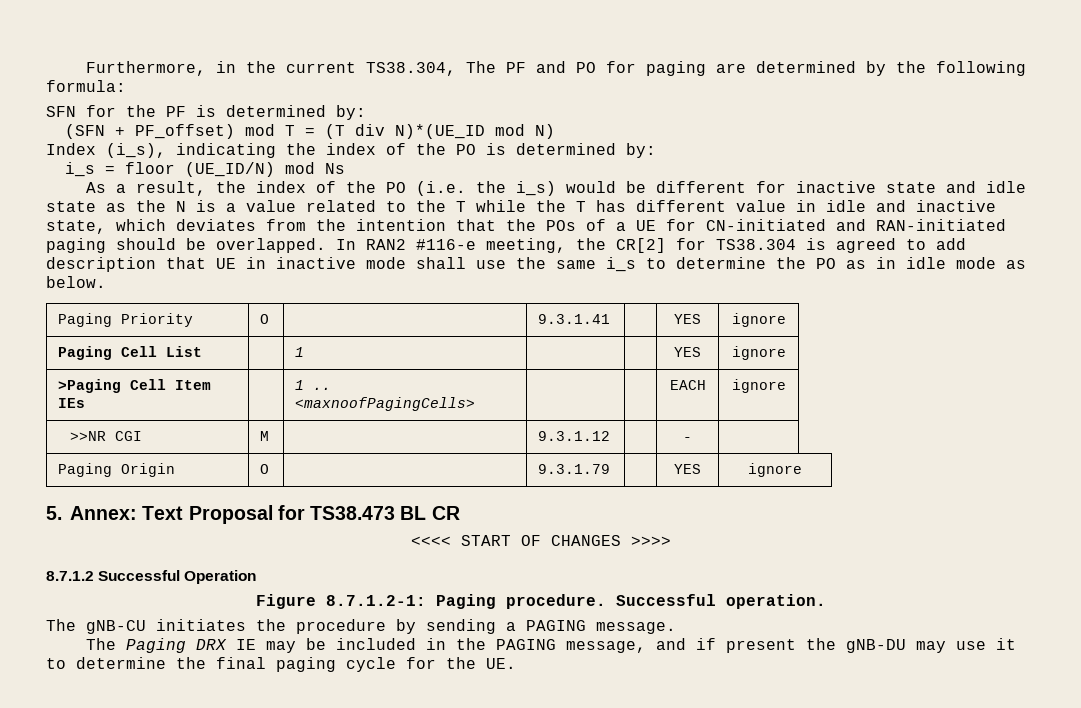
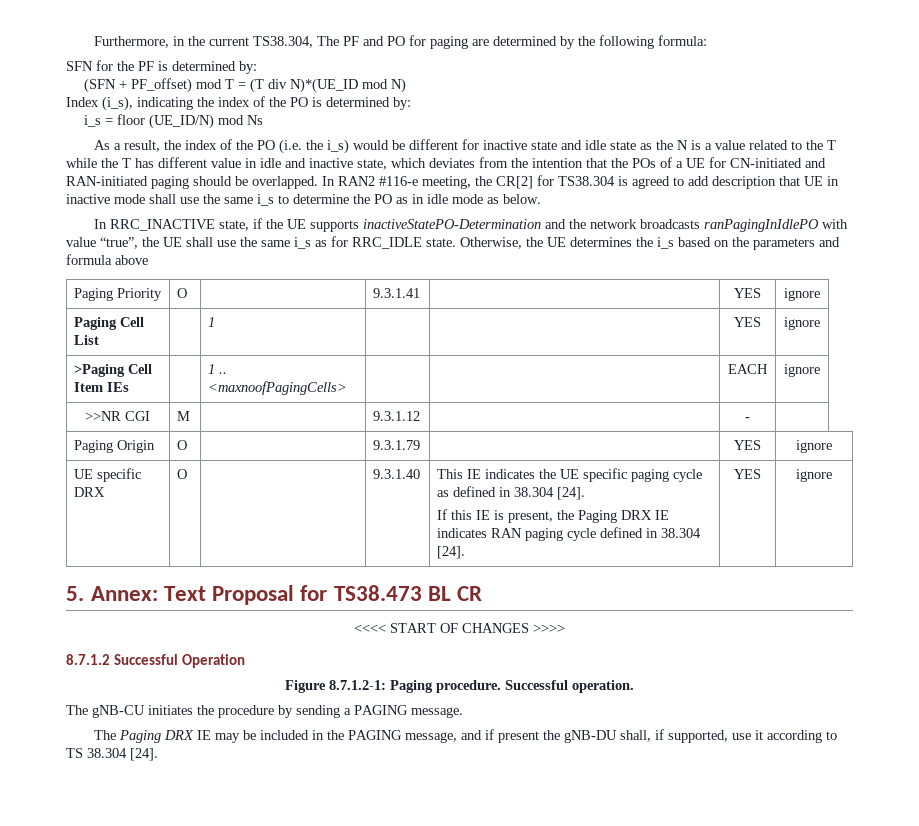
(106, 282) none -> [93,218,848,232] [66,236,840,250] [66,254,148,265] // In RRC_INACTIVE state, if the UE supports inactiveStatePO-Determination and the network broadcasts ranPagingInIdlePO with value “true”, the UE shall use the same i_s as for RRC_IDLE state. Otherwise, the UE determines the i_s based on the parameters and formula above
(802, 470) none -> [74,468,142,482] [74,487,106,497] [177,469,188,479] [373,469,421,479] [437,468,703,482] [437,486,586,500] [437,509,670,523] [437,527,702,541] [437,546,466,559] [734,469,761,479] [796,469,832,482] // UE specific DRX | O | | 9.3.1.40 | This IE indicates the UE specific paging cycle as defined in 38.304 [24]. // If this IE is present, the Paging DRX IE indicates RAN paging cycle defined in 38.304 [24]. | YES | ignore
[915,638,1016,653] [46,657,516,672] may use it to determine the final paging cycle for the UE. -> [619,729,837,743] [66,748,158,761] shall, if supported, use it according to TS 38.304 [24].

